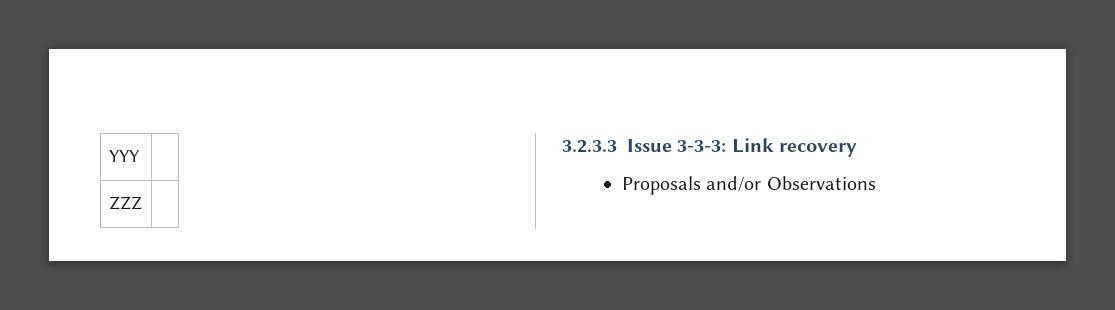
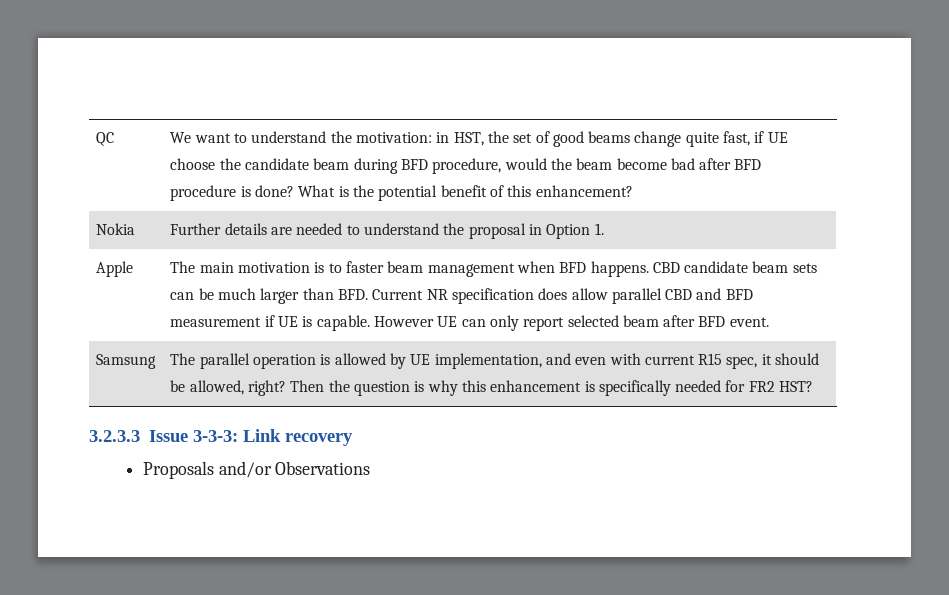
[108,150,140,162] [108,196,142,210] YYY | // ZZZ | -> [96,132,115,146] [170,131,788,147] [170,158,762,174] [170,185,633,201] [96,223,136,235] [170,223,604,239] [96,261,134,277] [170,261,817,277] [170,288,753,304] [170,315,769,331] [96,354,157,369] [170,353,820,369] [170,380,814,396] QC | We want to understand the motivation: in HST, the set of good beams change quite fast, if UE choose the candidate beam during BFD procedure, would the beam become bad after BFD procedure is done? What is the potential benefit of this enhancement? // Nokia | Further details are needed to understand the proposal in Option 1. // Apple | The main motivation is to faster beam management when BFD happens. CBD candidate beam sets can be much larger than BFD. Current NR specification does allow parallel CBD and BFD measurement if UE is capable. However UE can only report selected beam after BFD event. // Samsung | The parallel operation is allowed by UE implementation, and even with current R15 spec, it should be allowed, right? Then the question is why this enhancement is specifically needed for FR2 HST?

